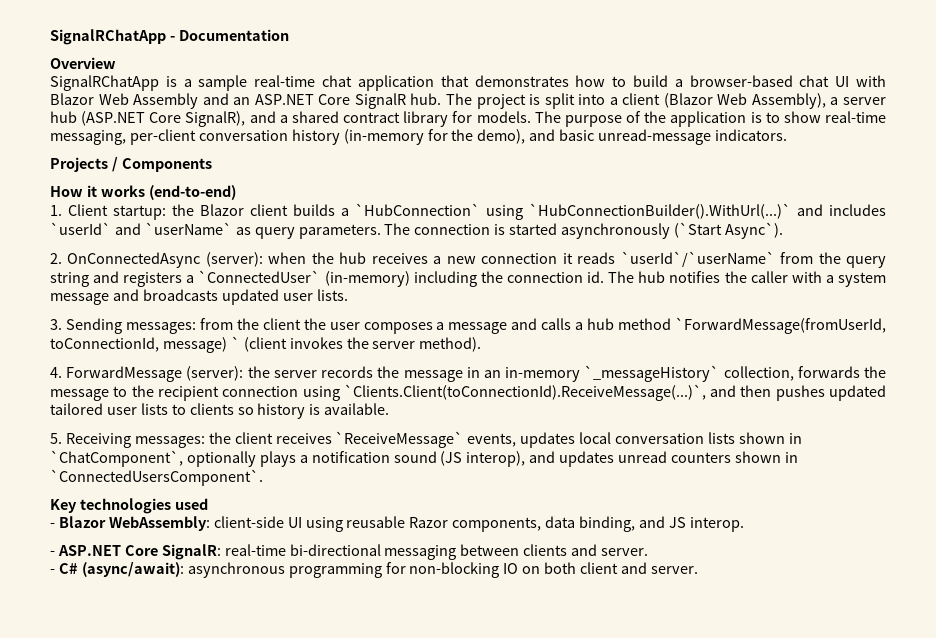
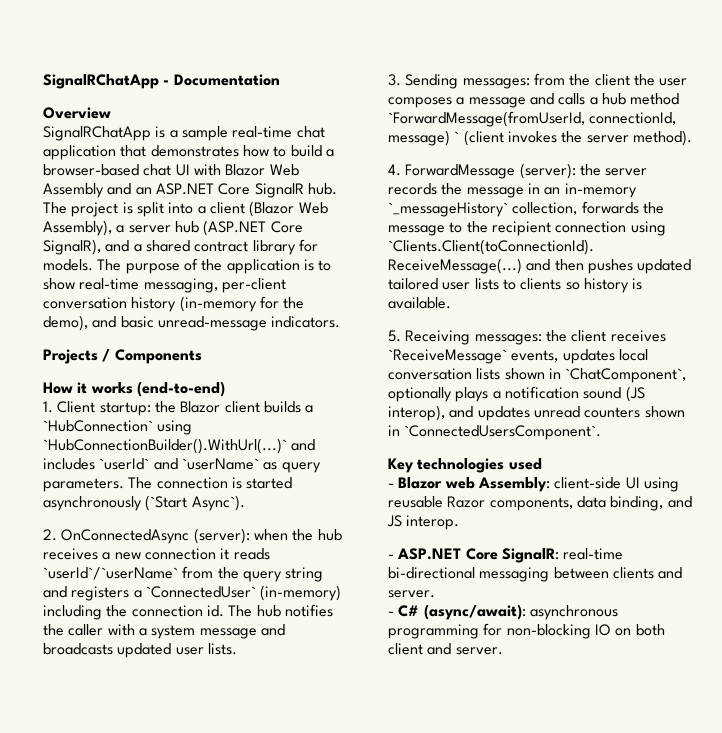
[50,337,159,352] toConnectionId, -> [589,112,677,125] connectionId,
[343,384,706,401] `Clients.Client(toConnectionId).ReceiveMessage(...)`, -> [388,239,594,255] [388,258,522,274] `Clients.Client(toConnectionId). ReceiveMessage(...)
[108,516,210,531] WebAssembly: -> [444,477,550,492] web Assembly:

